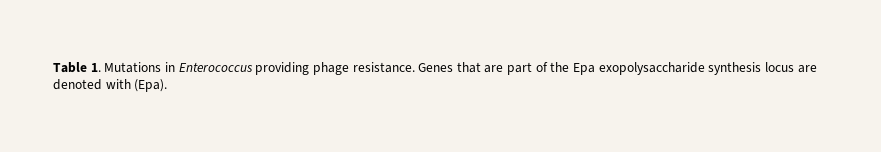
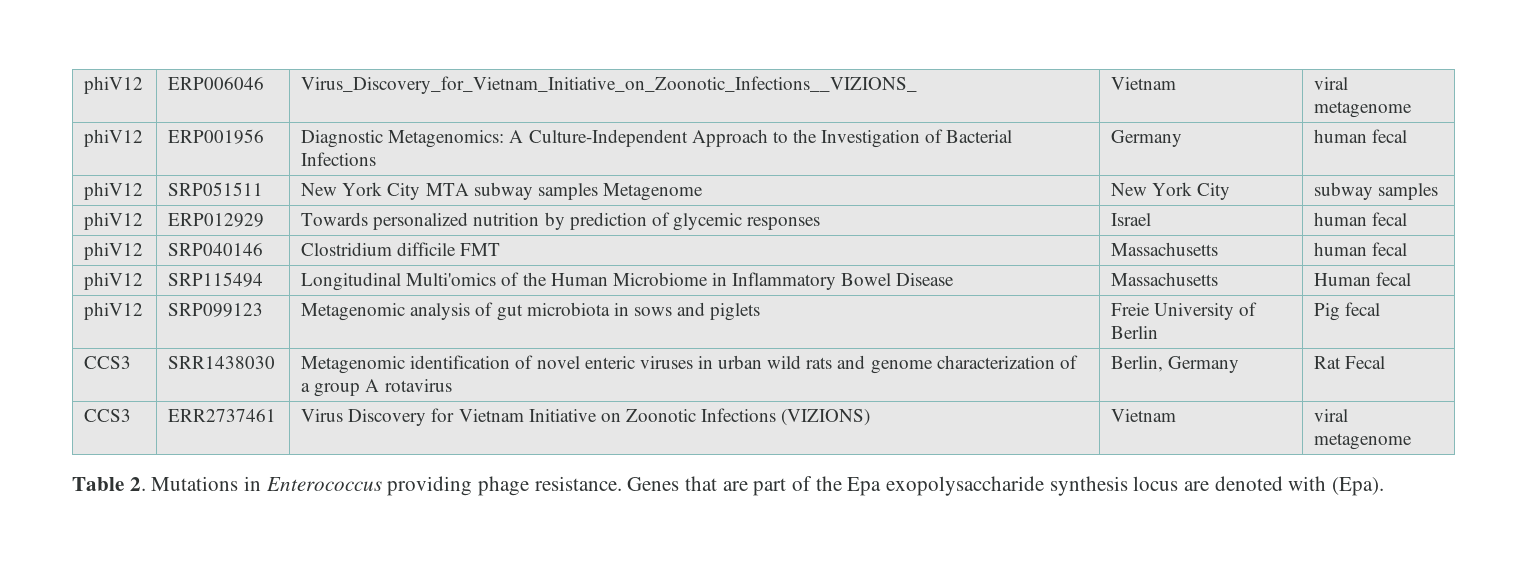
[53,62,101,73] Table 1. -> [84,76,144,94] [168,77,265,90] [301,76,918,94] [1111,77,1177,90] [1314,77,1349,90] [1314,101,1413,118] [84,129,144,147] [168,129,265,144] [301,129,1013,148] [301,152,377,166] [1111,130,1183,147] [1314,129,1408,143] [84,182,144,200] [168,182,264,196] [301,182,703,201] [1111,182,1231,200] [1314,182,1439,200] [84,212,144,230] [168,213,265,227] [301,212,821,231] [1111,213,1152,226] [1314,212,1408,226] [84,242,144,260] [168,243,264,256] [301,242,501,256] [1111,242,1219,256] [1314,242,1408,256] [84,272,144,290] [168,272,264,287] [301,272,955,291] [1111,272,1219,286] [1314,272,1412,286] [84,302,144,320] [168,303,264,317] [301,302,761,321] [1111,302,1258,320] [1111,326,1159,339] [1314,302,1381,321] [84,356,132,369] [168,356,276,369] [301,355,1078,374] [301,379,452,397] [1111,356,1240,373] [1314,356,1386,369] [84,409,132,422] [168,409,277,422] [301,408,871,426] [1111,409,1177,422] [1314,409,1349,422] [1314,433,1413,450] [72,477,146,491] phiV12 | ERP006046 | Virus_Discovery_for_Vietnam_Initiative_on_Zoonotic_Infections__VIZIONS_ | Vietnam | viral metagenome // phiV12 | ERP001956 | Diagnostic Metagenomics: A Culture-Independent Approach to the Investigation of Bacterial Infections | Germany | human fecal // phiV12 | SRP051511 | New York City MTA subway samples Metagenome | New York City | subway samples // phiV12 | ERP012929 | Towards personalized nutrition by prediction of glycemic responses | Israel | human fecal // phiV12 | SRP040146 | Clostridium difficile FMT | Massachusetts | human fecal // phiV12 | SRP115494 | Longitudinal Multi'omics of the Human Microbiome in Inflammatory Bowel Disease | Massachusetts | Human fecal // phiV12 | SRP099123 | Metagenomic analysis of gut microbiota in sows and piglets | Freie University of Berlin | Pig fecal // CCS3 | SRR1438030 | Metagenomic identification of novel enteric viruses in urban wild rats and genome characterization of a group A rotavirus | Berlin, Germany | Rat Fecal // CCS3 | ERR2737461 | Virus Discovery for Vietnam Initiative on Zoonotic Infections (VIZIONS) | Vietnam | viral metagenome // Table 2.

